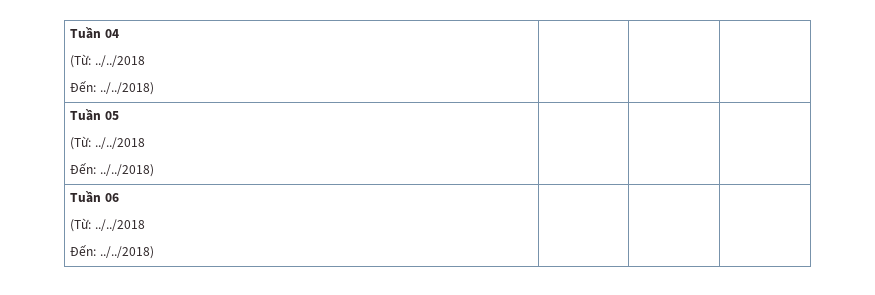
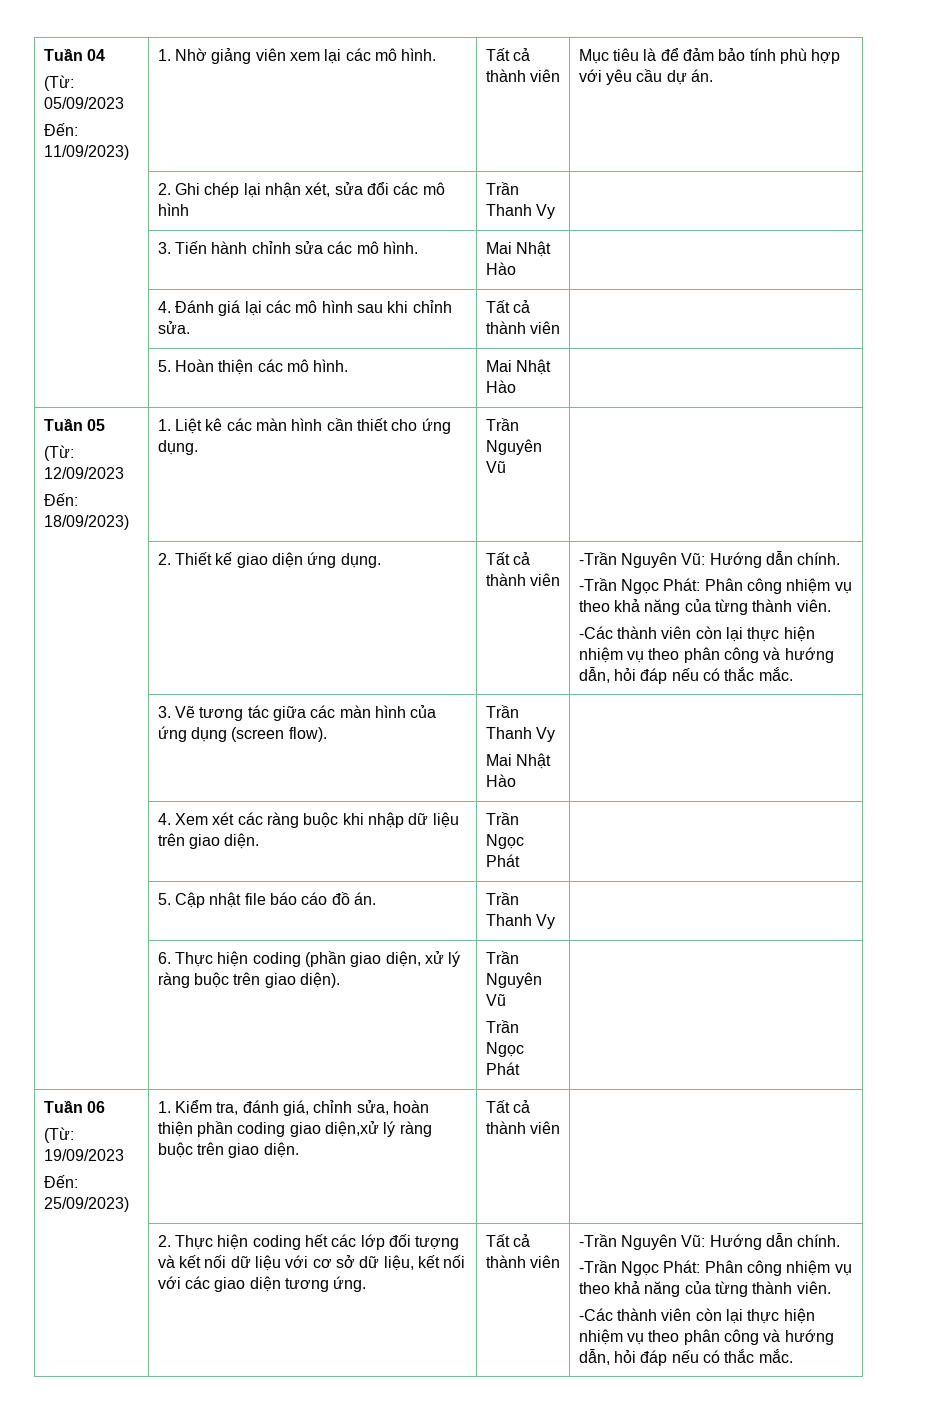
[94,55,145,67] [69,81,154,95] ../../2018 // Đến: ../../2018) | | -> [43,97,124,109] [43,123,78,136] [43,145,129,160] [157,48,437,64] [485,48,531,61] [485,69,561,82] [578,48,841,64] [578,69,714,85] [157,182,445,198] [157,203,189,216] [485,182,519,195] [485,204,556,219] [157,241,418,254] [485,241,552,257] [485,262,516,275] [157,300,452,316] [157,321,190,334] [485,300,531,313] [485,321,561,334] [157,359,349,375] [485,359,552,375] [485,380,516,393] 05/09/2023 // Đến: 11/09/2023) | 1. Nhờ giảng viên xem lại các mô hình. | Tất cả thành viên | Mục tiêu là để đảm bảo tính phù hợp với yêu cầu dự án. // | 2. Ghi chép lại nhận xét, sửa đổi các mô hình | Trần Thanh Vy | // | 3. Tiến hành chỉnh sửa các mô hình. | Mai Nhật Hào | // | 4. Đánh giá lại các mô hình sau khi chỉnh sửa. | Tất cả thành viên | // | 5. Hoàn thiện các mô hình. | Mai Nhật Hào
[94,137,145,149] [69,163,154,177] ../../2018 // Đến: ../../2018) | | -> [43,467,124,479] [43,493,78,506] [43,515,129,530] [157,418,451,434] [157,440,198,455] [485,418,519,431] [485,439,542,455] [485,461,506,473] [157,552,381,568] [485,552,531,565] [485,573,561,586] [578,551,841,568] [578,578,852,594] [578,599,831,615] [578,626,815,642] [578,647,834,663] [578,667,793,684] [157,705,437,721] [157,726,327,742] [485,705,519,718] [485,727,556,742] [485,753,552,769] [485,774,516,787] [157,812,459,828] [157,833,260,849] [485,812,519,825] [485,834,524,849] [485,854,520,867] [157,892,376,908] [485,892,519,905] [485,914,556,929] [157,951,461,967] [157,972,341,988] [485,951,519,964] [485,972,542,988] [485,994,506,1006] [485,1020,519,1033] [485,1042,524,1057] [485,1062,520,1075] 12/09/2023 // Đến: 18/09/2023) | 1. Liệt kê các màn hình cần thiết cho ứng dụng. | Trần Nguyên Vũ | // | 2. Thiết kế giao diện ứng dụng. | Tất cả thành viên | -Trần Nguyên Vũ: Hướng dẫn chính. // -Trần Ngọc Phát: Phân công nhiệm vụ theo khả năng của từng thành viên. // -Các thành viên còn lại thực hiện nhiệm vụ theo phân công và hướng dẫn, hỏi đáp nếu có thắc mắc. // | 3. Vẽ tương tác giữa các màn hình của ứng dụng (screen flow). | Trần Thanh Vy // Mai Nhật Hào | // | 4. Xem xét các ràng buộc khi nhập dữ liệu trên giao diện. | Trần Ngọc Phát | // | 5. Cập nhật file báo cáo đồ án. | Trần Thanh Vy | // | 6. Thực hiện coding (phần giao diện, xử lý ràng buộc trên giao diện). | Trần Nguyên Vũ // Trần Ngọc Phát
[94,219,145,231] [69,245,154,259] ../../2018 // Đến: ../../2018) | | | -> [43,1149,124,1161] [43,1175,78,1188] [43,1197,129,1212] [157,1100,429,1116] [157,1121,432,1137] [157,1142,299,1158] [485,1100,531,1113] [485,1121,561,1134] [157,1234,460,1250] [157,1255,466,1271] [157,1276,367,1292] [485,1234,531,1247] [485,1255,561,1268] [578,1233,841,1250] [578,1260,852,1276] [578,1281,831,1297] [578,1308,815,1324] [578,1329,834,1345] [578,1349,793,1366] 19/09/2023 // Đến: 25/09/2023) | 1. Kiểm tra, đánh giá, chỉnh sửa, hoàn thiện phần coding giao diện,xử lý ràng buộc trên giao diện. | Tất cả thành viên | // | 2. Thực hiện coding hết các lớp đối tượng và kết nối dữ liệu với cơ sở dữ liệu, kết nối với các giao diện tương ứng. | Tất cả thành viên | -Trần Nguyên Vũ: Hướng dẫn chính. // -Trần Ngọc Phát: Phân công nhiệm vụ theo khả năng của từng thành viên. // -Các thành viên còn lại thực hiện nhiệm vụ theo phân công và hướng dẫn, hỏi đáp nếu có thắc mắc.

